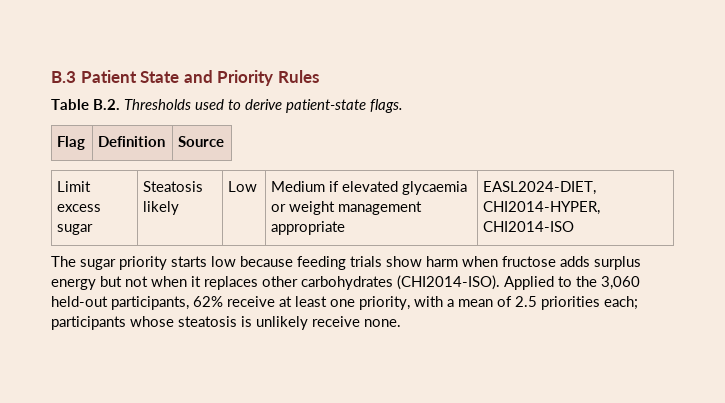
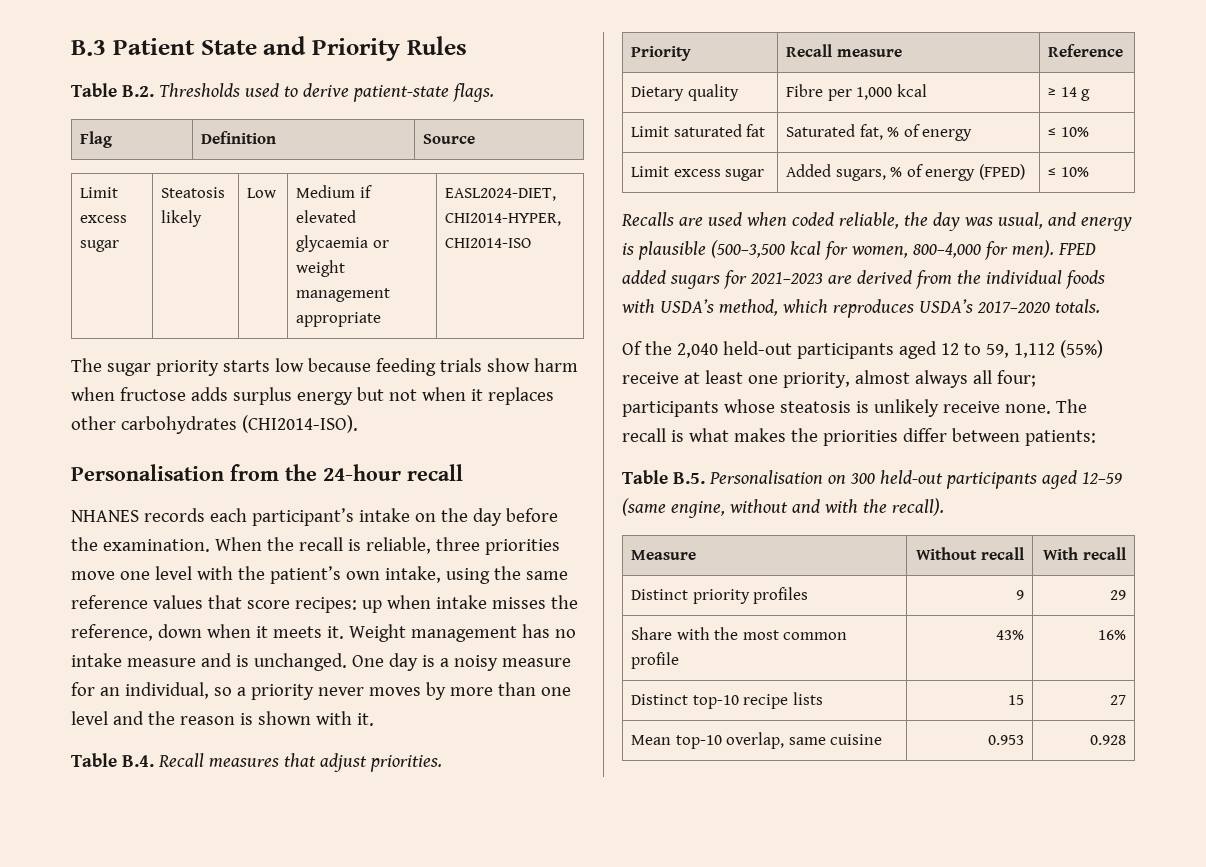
[504,276,640,290] [51,296,223,310] Applied to the 3,060 held-out participants, 62% -> [71,464,463,481] [71,508,558,526] [71,537,560,555] [71,566,568,584] [71,595,578,613] [71,624,576,642] [71,653,571,671] [71,682,571,700] [71,711,374,726] [71,753,442,772] [631,46,692,61] [786,44,902,57] [1048,44,1124,57] [631,84,739,101] [786,84,927,101] [1048,87,1091,101] [631,124,766,137] [786,124,973,141] [1048,127,1089,137] [631,166,765,181] [786,164,1025,181] [1048,167,1089,177] [621,212,1132,231] [622,240,1096,260] [622,270,1105,289] [621,299,1100,318] [622,340,1103,359] // Personalisation from the 24-hour recall // NHANES records each participant’s intake on the day before the examination. When the recall is reliable, three priorities move one level with the patient’s own intake, using the same reference values that score recipes: up when intake misses the reference, down when it meets it. Weight management has no intake measure and is unchanged. One day is a noisy measure for an individual, so a priority never moves by more than one level and the reason is shown with it. // Table B.4. Recall measures that adjust priorities. // Priority | Recall measure | Reference // Dietary quality | Fibre per 1,000 kcal | ≥ 14 g // Limit saturated fat | Saturated fat, % of energy | ≤ 10% // Limit excess sugar | Added sugars, % of energy (FPED) | ≤ 10% // Recalls are used when coded reliable, the day was usual, and energy is plausible (500–3,500 kcal for women, 800–4,000 for men). FPED added sugars for 2021–2023 are derived from the individual foods with USDA’s method, which reproduces USDA’s 2017–2020 totals. // Of the 2,040 held-out participants aged 12 to 59, 1,112 (55%)
[414,296,638,310] with a mean of 2.5 priorities each; -> [854,370,1036,388] almost always all four;
(401, 323) none -> [1055,399,1087,413] [622,428,1096,446] [622,470,1122,489] [622,498,944,518] [631,550,697,560] [916,547,1024,560] [1043,547,1126,560] [631,587,809,604] [1015,590,1024,600] [1109,590,1126,600] [631,627,848,640] [631,652,680,669] [995,630,1024,640] [1097,630,1126,640] [631,692,823,709] [1007,695,1024,705] [1109,695,1126,705] [631,732,883,749] [987,735,1024,745] [1089,735,1126,745] The recall is what makes the priorities differ between patients: // Table B.5. Personalisation on 300 held-out participants aged 12–59 (same engine, without and with the recall). // Measure | Without recall | With recall // Distinct priority profiles | 9 | 29 // Share with the most common profile | 43% | 16% // Distinct top-10 recipe lists | 15 | 27 // Mean top-10 overlap, same cuisine | 0.953 | 0.928

